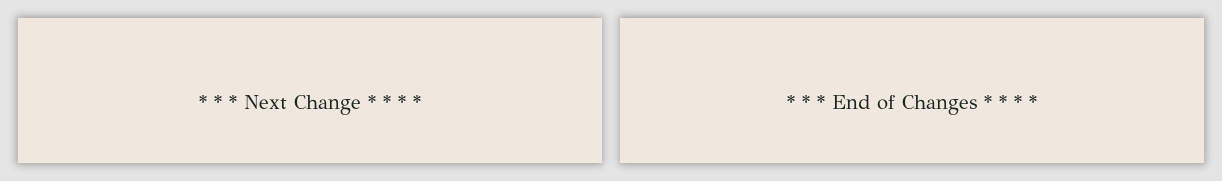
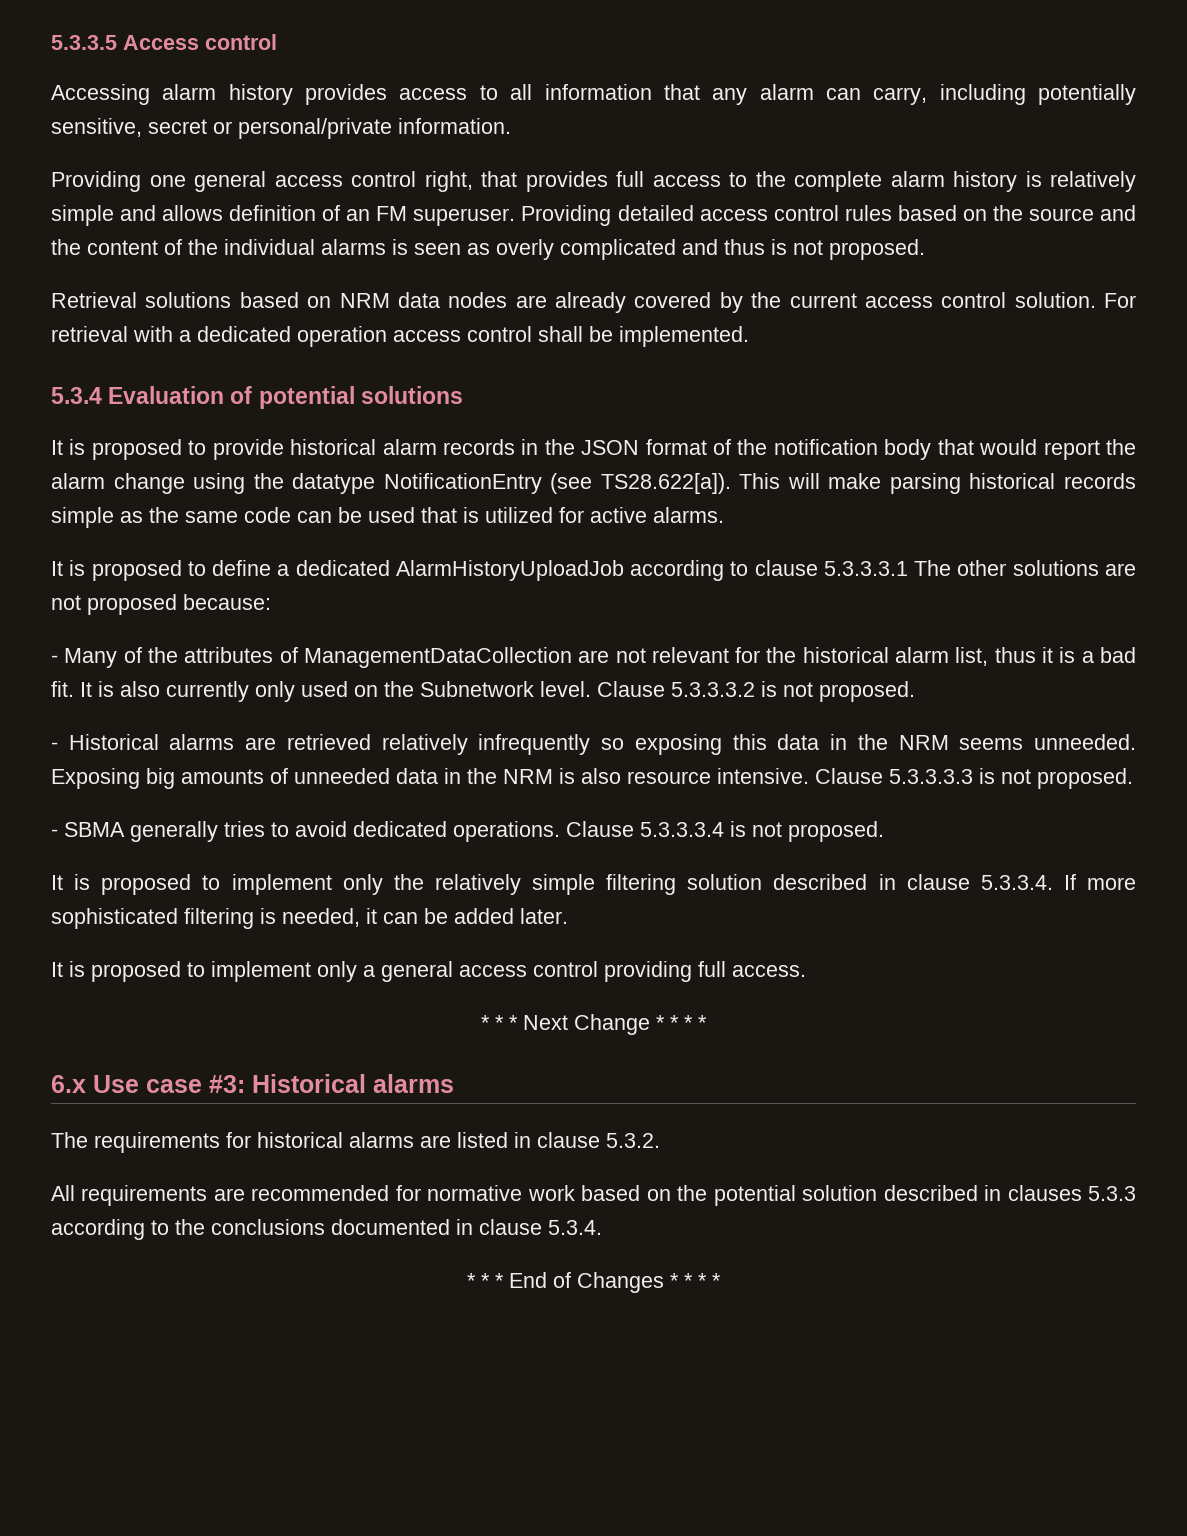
(199, 102) none -> [51,34,277,50] [51,84,1136,105] [51,118,511,139] [51,171,1136,192] [51,205,1136,226] [51,239,925,260] [51,292,1136,313] [51,326,749,347] [51,386,463,409] [51,439,1137,460] [51,473,1136,494] [51,507,724,528] [51,560,1136,581] [51,594,271,615] [51,647,1136,668] [51,681,915,702] [51,734,1137,755] [51,768,1133,789] [51,821,884,842] [51,874,1136,895] [51,908,568,929] [51,961,806,982] 5.3.3.5 Access control // Accessing alarm history provides access to all information that any alarm can carry, including potentially sensitive, secret or personal/private information. // Providing one general access control right, that provides full access to the complete alarm history is relatively simple and allows definition of an FM superuser. Providing detailed access control rules based on the source and the content of the individual alarms is seen as overly complicated and thus is not proposed. // Retrieval solutions based on NRM data nodes are already covered by the current access control solution. For retrieval with a dedicated operation access control shall be implemented. // 5.3.4 Evaluation of potential solutions // It is proposed to provide historical alarm records in the JSON format of the notification body that would report the alarm change using the datatype NotificationEntry (see TS28.622[a]). This will make parsing historical records simple as the same code can be used that is utilized for active alarms. // It is proposed to define a dedicated AlarmHistoryUploadJob according to clause 5.3.3.3.1 The other solutions are not proposed because: // - Many of the attributes of ManagementDataCollection are not relevant for the historical alarm list, thus it is a bad fit. It is also currently only used on the Subnetwork level. Clause 5.3.3.3.2 is not proposed. // - Historical alarms are retrieved relatively infrequently so exposing this data in the NRM seems unneeded. Exposing big amounts of unneeded data in the NRM is also resource intensive. Clause 5.3.3.3.3 is not proposed. // - SBMA generally tries to avoid dedicated operations. Clause 5.3.3.3.4 is not proposed. // It is proposed to implement only the relatively simple filtering solution described in clause 5.3.3.4. If more sophisticated filtering is needed, it can be added later. // It is proposed to implement only a general access control providing full access. //
(421, 102) none -> [51,1074,454,1093] [51,1132,660,1153] [51,1185,1137,1206] [51,1219,602,1240] // 6.x Use case #3: Historical alarms // The requirements for historical alarms are listed in clause 5.3.2. // All requirements are recommended for normative work based on the potential solution described in clauses 5.3.3 according to the conclusions documented in clause 5.3.4.

